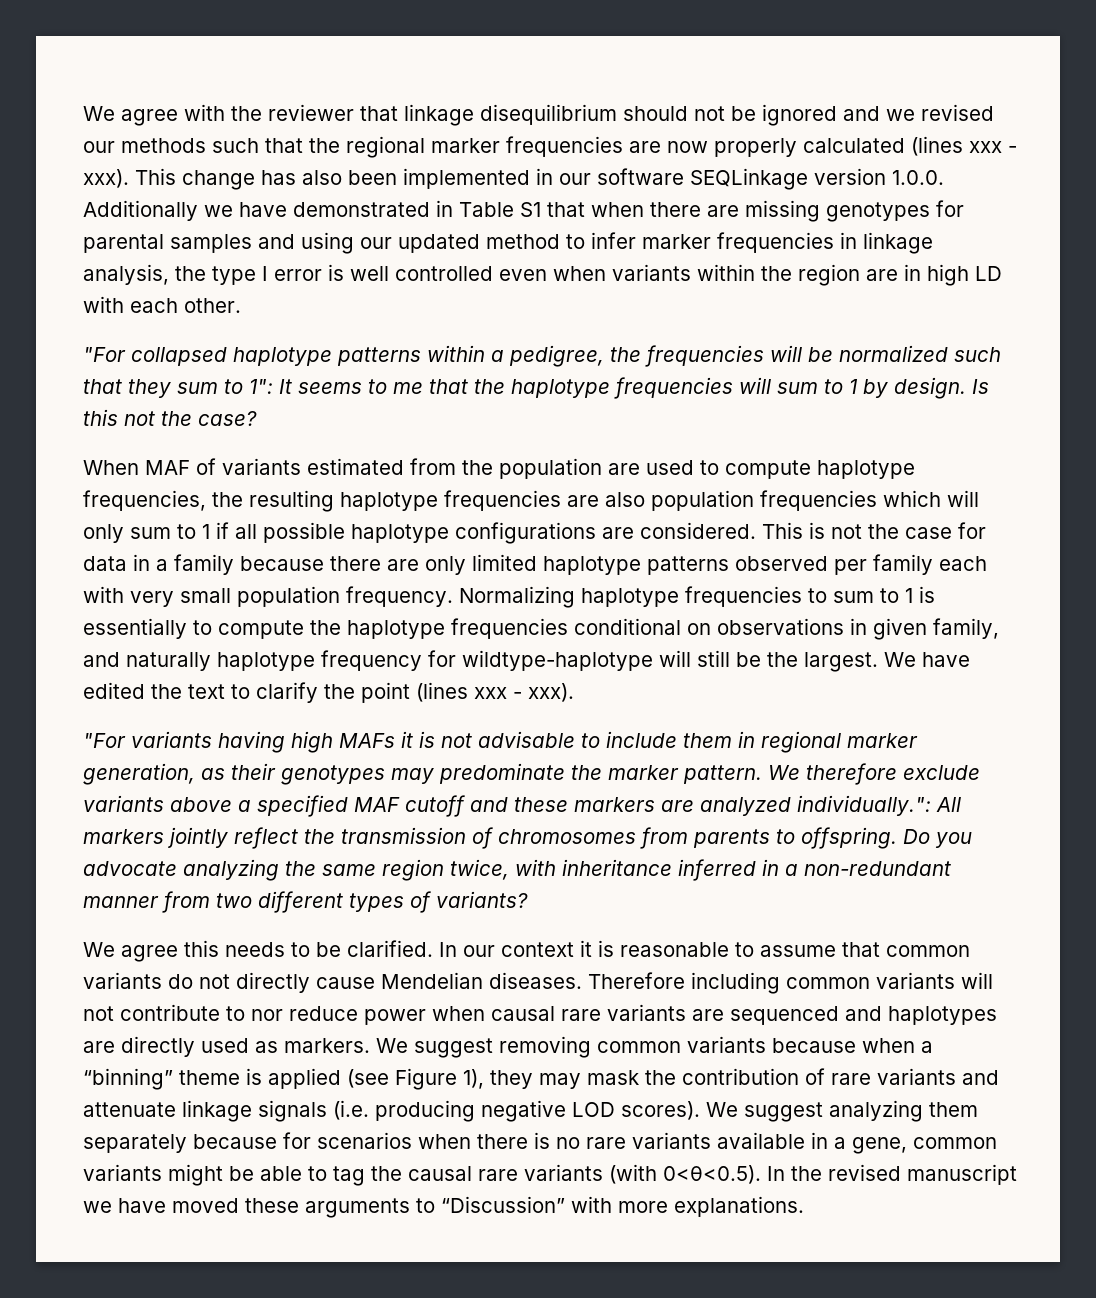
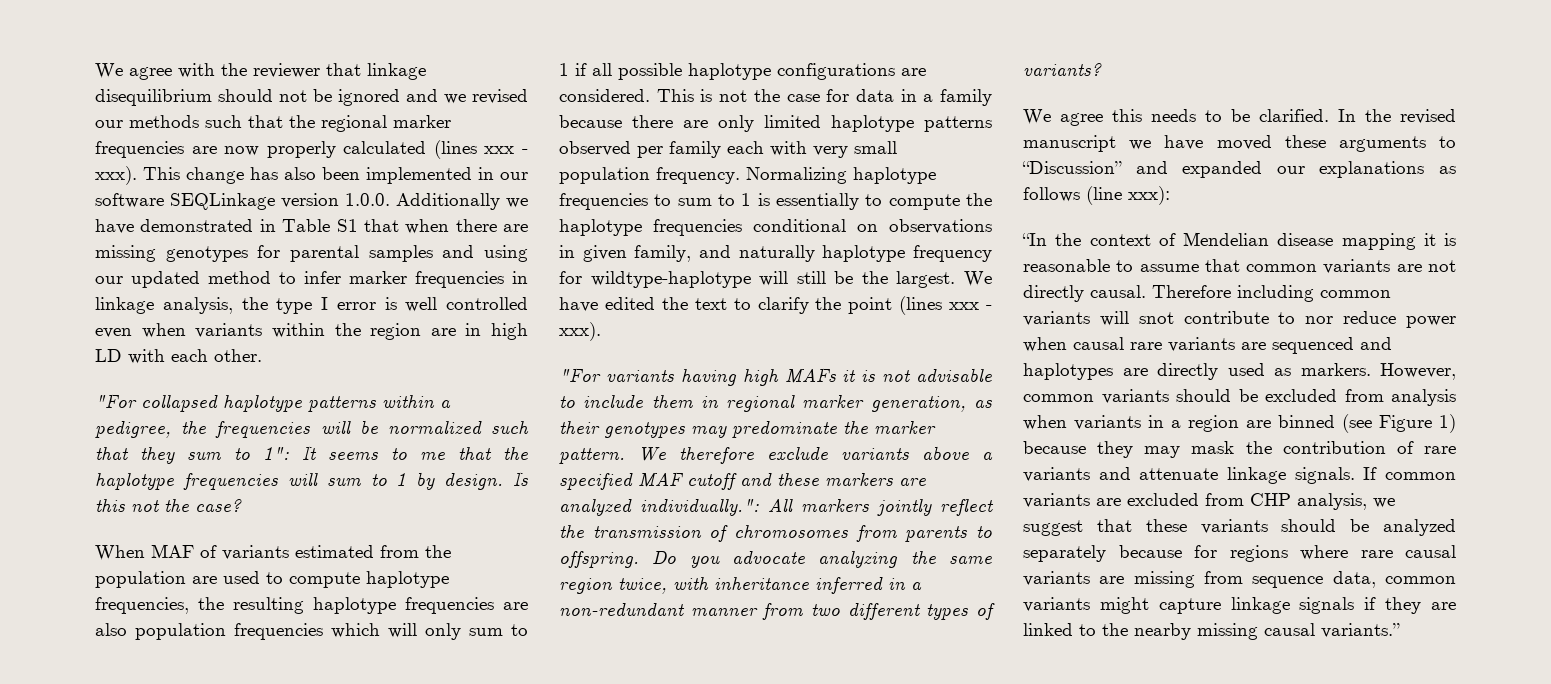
[463,942,574,957] our context -> [1365,109,1456,124] [1023,135,1456,152] [1022,161,1456,178] [1023,186,1170,205] [1022,232,1416,250] the revised manuscript we have moved these arguments to “Discussion” and expanded our explanations as follows (line xxx): // “In the context of Mendelian disease mapping
[168,974,193,989] do -> [1396,264,1422,272] are
[316,972,582,989] cause Mendelian diseases. -> [1090,285,1146,298] causal.
[83,1006,114,1021] not -> [1138,312,1174,324] snot
[376,1036,933,1058] [83,1068,484,1090] We suggest removing common variants because when a “binning” theme is applied (see Figure 1), -> [1380,363,1456,380] [1023,389,1456,406] [1023,414,1456,433] [1023,441,1086,454] However, common variants should be excluded from analysis when variants in a region are binned (see Figure 1) because
[258,1100,978,1122] [83,1132,997,1154] [83,1164,1017,1186] [83,1196,804,1218] signals (i.e. producing negative LOD scores). We suggest analyzing them separately because for scenarios when there is no rare variants available in a gene, common variants might be able to tag the causal rare variants (with 0<θ<0.5). In the revised manuscript we have moved these arguments to “Discussion” with more explanations. -> [1294,467,1456,484] [1023,493,1395,510] [1023,519,1456,536] [1023,545,1456,562] [1023,571,1456,588] [1023,597,1456,614] [1023,623,1400,640] signals. If common variants are excluded from CHP analysis, we suggest that these variants should be analyzed separately because for regions where rare causal variants are missing from sequence data, common variants might capture linkage signals if they are linked to the nearby missing causal variants.”

